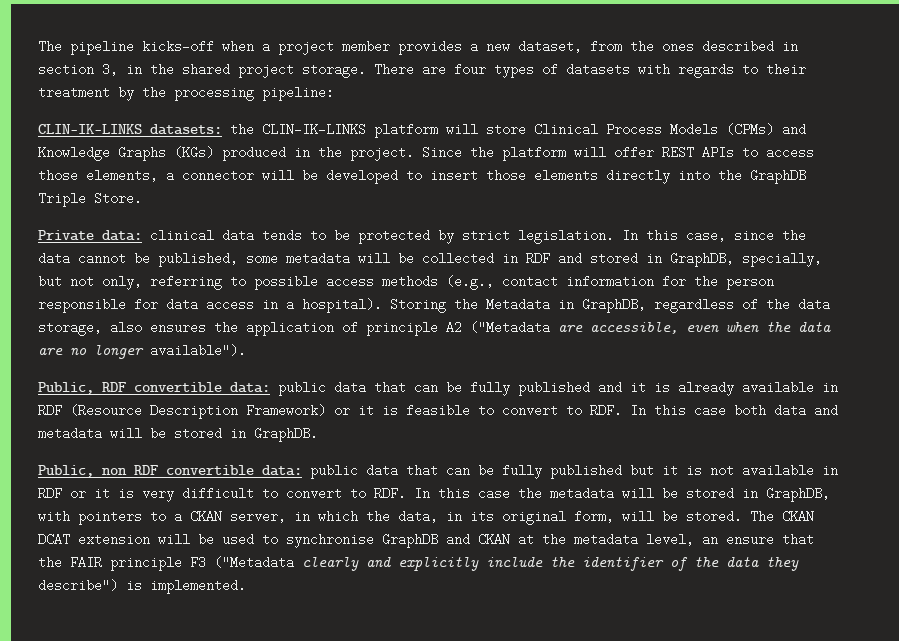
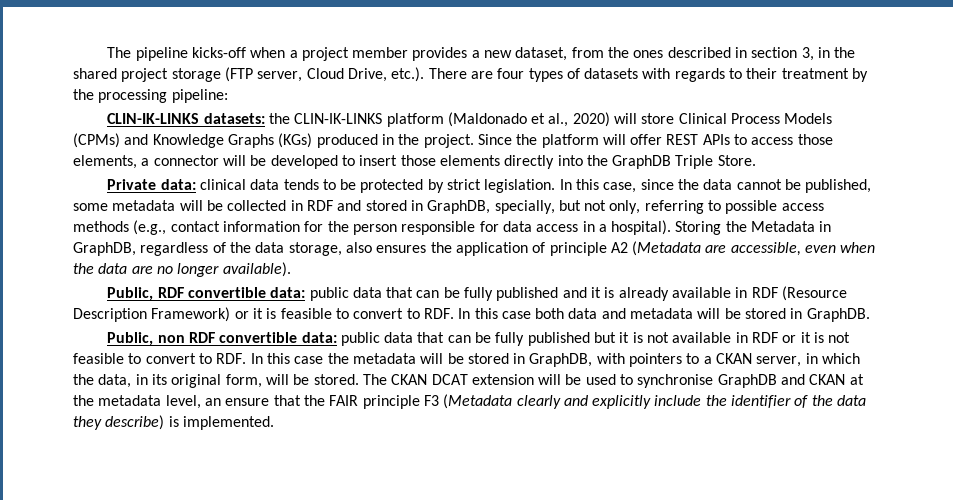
[302,63,366,78] storage. -> [171,67,425,82] storage (FTP server, Cloud Drive, etc.).
(438, 130) none -> [447,112,610,127] (Maldonado et al., 2020)
[470,321,550,334] ("Metadata -> [632,241,702,256] (Metadata
[150,344,246,357] available"). -> [222,262,291,277] available).
[142,487,254,502] very difficult -> [828,332,851,343] [73,353,124,364] not feasible
[214,556,294,569] ("Metadata -> [443,394,513,409] (Metadata
[38,579,118,592] describe") -> [105,415,165,430] describe)

